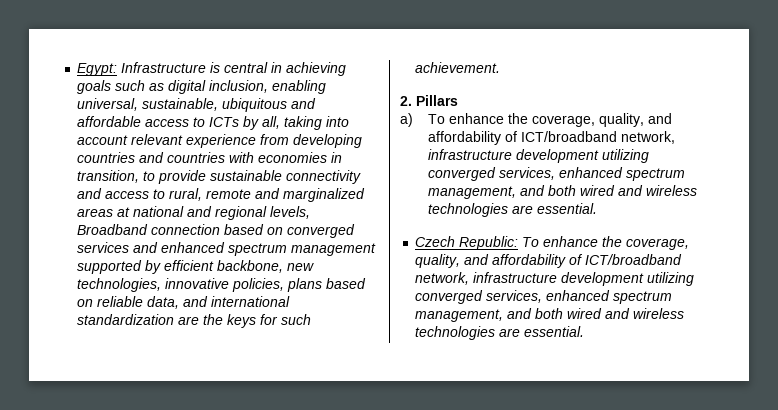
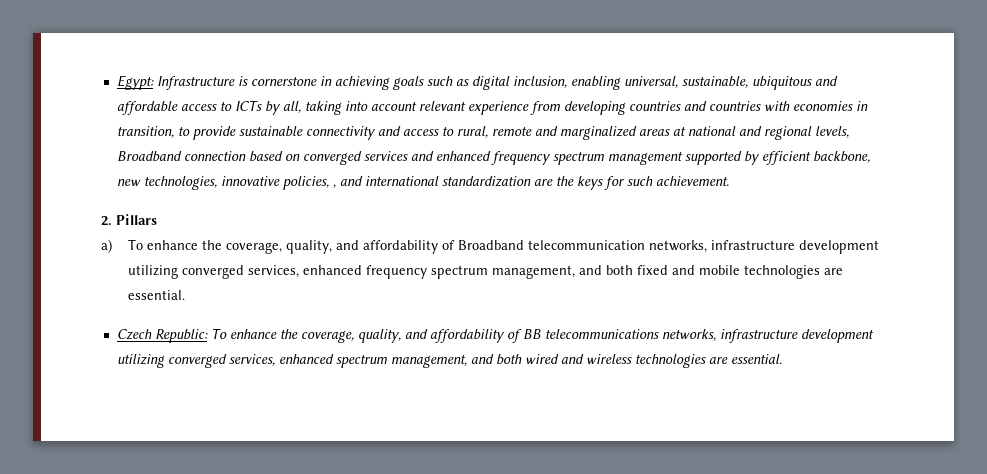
[224,62,269,73] central -> [250,77,317,86] cornerstone
(226, 247) none -> [490,151,551,165] frequency
[287,278,367,292] [77,296,180,309] plans based on reliable data, -> [332,184,336,188] ,
[520,131,675,144] ICT/broadband network, -> [458,240,880,254] [128,265,844,279] [128,290,186,300] [116,328,716,343] Broadband telecommunication networks, infrastructure development utilizing converged services, enhanced frequency spectrum management, and both fixed and mobile technologies are essential. // Czech Republic: To enhance the coverage, quality, and affordability of BB telecommunications networks,
[415,236,690,250] [415,254,683,268] [415,272,695,286] [415,290,673,304] [415,308,685,322] [415,326,585,340] // Czech Republic: To enhance the coverage, quality, and affordability of ICT/broadband network, infrastructure development utilizing converged services, enhanced spectrum management, and both wired and wireless technologies are essential. -> (782, 359) none

